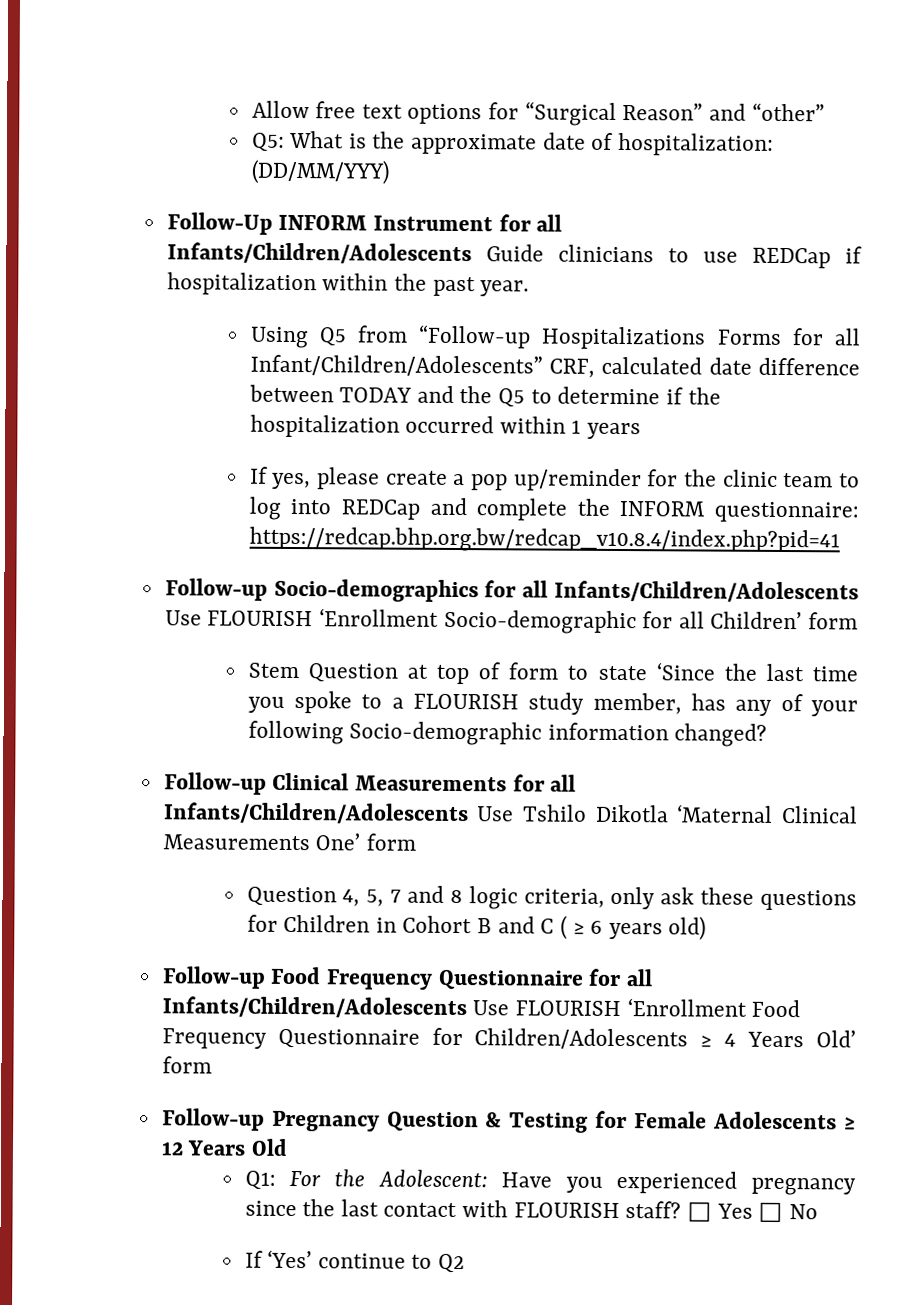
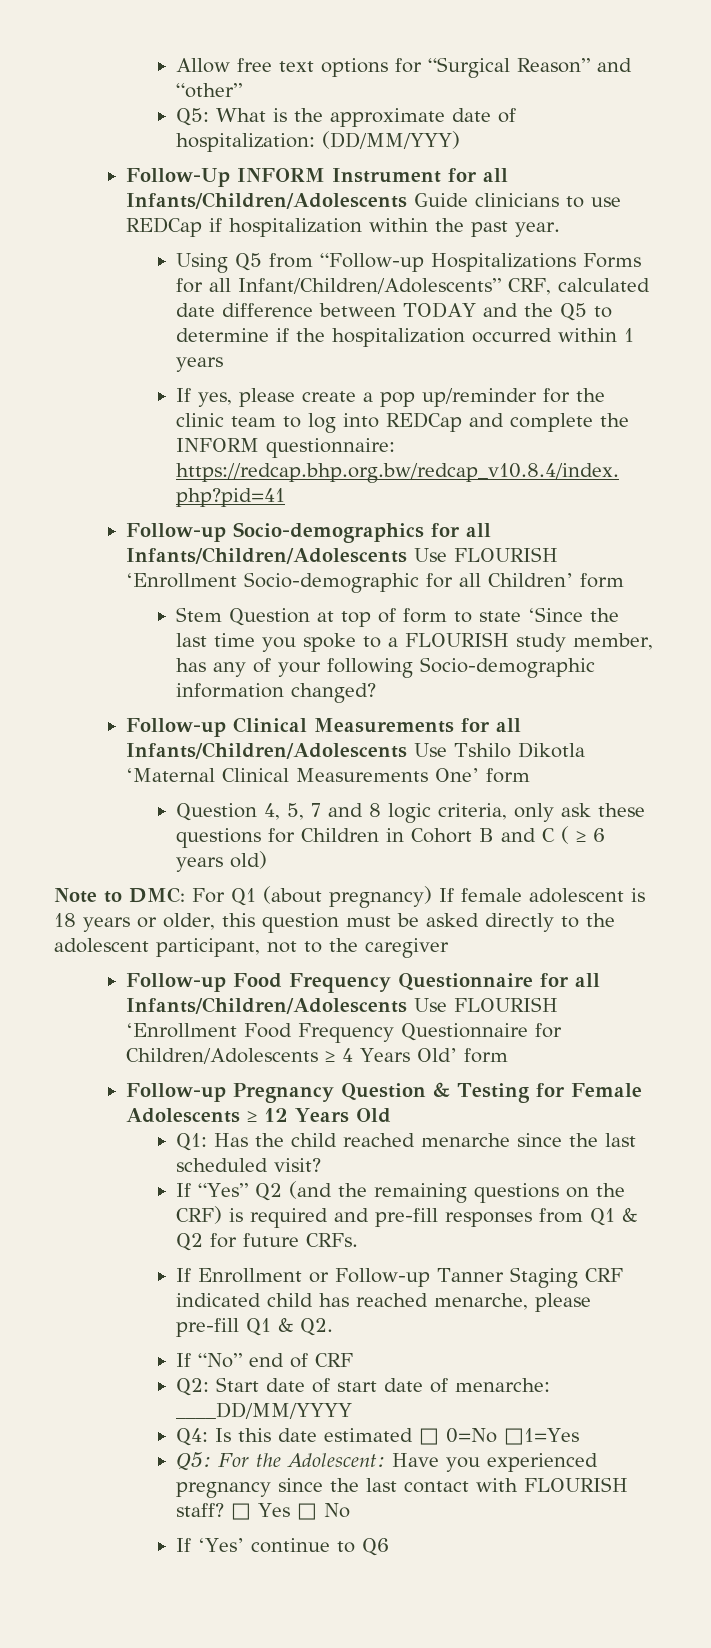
(707, 928) none -> [54,886,645,908] [54,913,615,933] [54,938,449,958] // Note to DMC: For Q1 (about pregnancy) If female adolescent is 18 years or older, this question must be asked directly to the adolescent participant, not to the caregiver
(276, 1180) none -> [214,1133,637,1147] [176,1158,322,1172] [176,1181,625,1203] [176,1206,638,1228] [176,1233,359,1251] [176,1267,623,1288] [176,1293,592,1312] [176,1317,334,1337] [176,1353,354,1368] [176,1377,551,1396] [176,1402,353,1419] [176,1428,580,1446] [176,1452,212,1471] Has the child reached menarche since the last scheduled visit? // If “Yes” Q2 (and the remaining questions on the CRF) is required and pre-fill responses from Q1 & Q2 for future CRFs. // If Enrollment or Follow-up Tanner Staging CRF indicated child has reached menarche, please pre-fill Q1 & Q2. // If “No” end of CRF // Q2: Start date of start date of menarche: ____DD/MM/YYYY // Q4: Is this date estimated □ 0=No □1=Yes // Q5:
[438,1253,466,1274] Q2 -> [361,1538,389,1556] Q6

